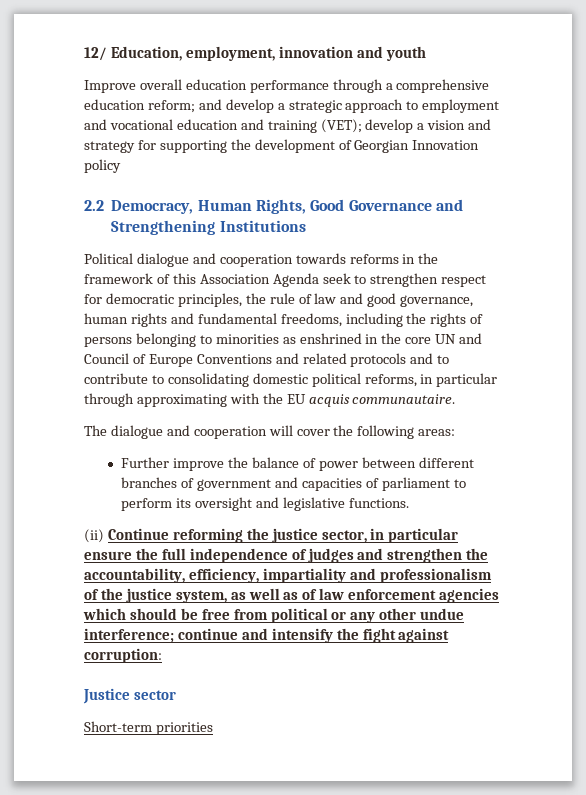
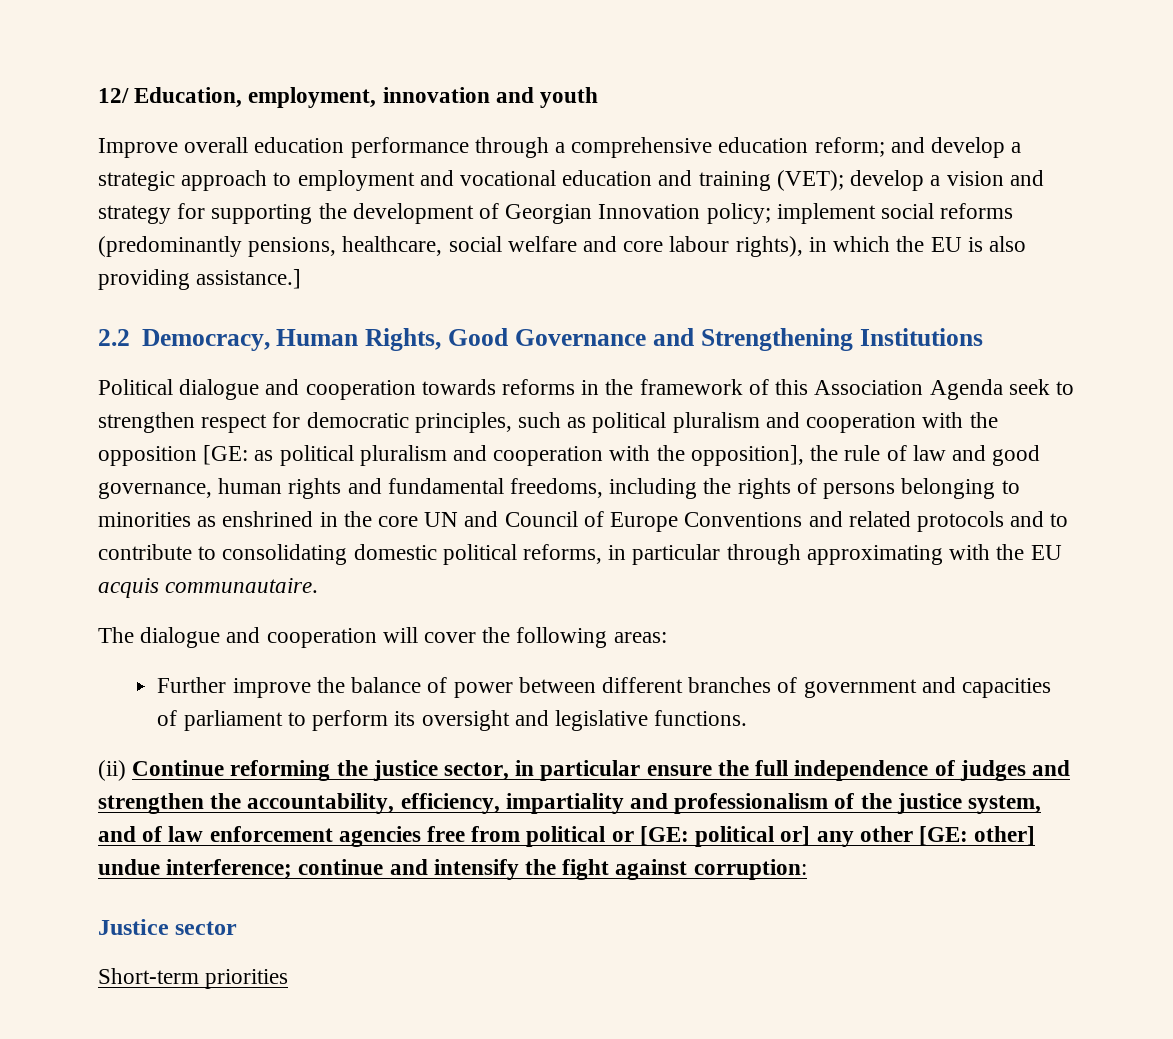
[84,159,121,173] policy -> [706,203,1014,224] [98,236,1026,257] [98,269,302,290] policy; implement social reforms (predominantly pensions, healthcare, social welfare and core labour rights), in which the EU is also providing assistance.]
(242, 300) none -> [518,412,998,433] [98,445,804,466] such as political pluralism and cooperation with the opposition [GE: as political pluralism and cooperation with the opposition],
[230,588,299,600] as well as -> [98,826,136,842] and
[83,608,198,620] which should be -> (421, 836) none
[350,608,417,623] any other -> [639,826,1036,847] [GE: political or] any other [GE: other]

